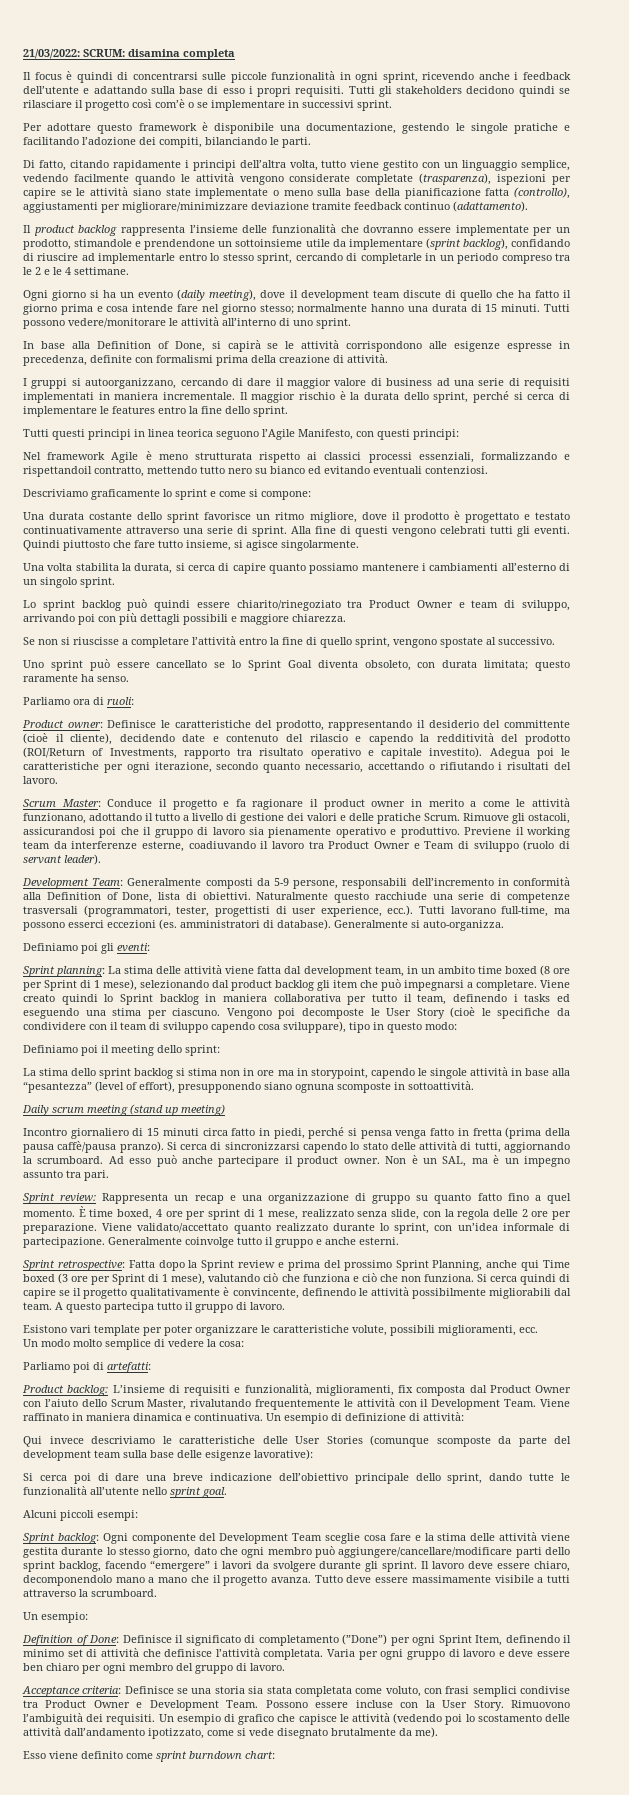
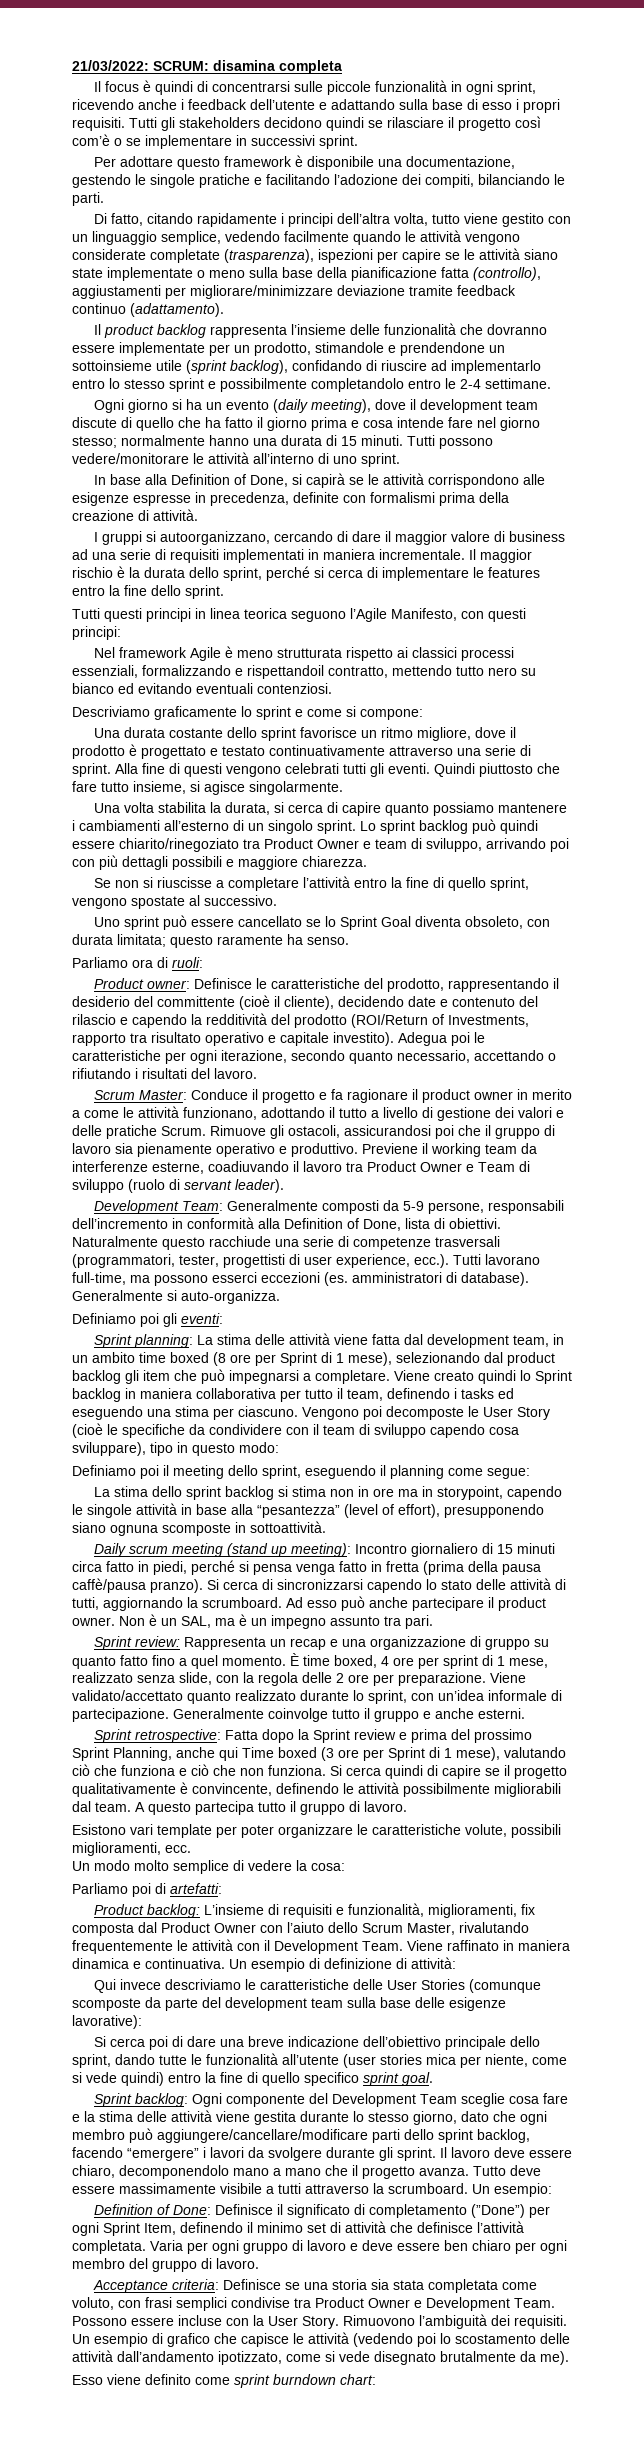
[332,239,423,250] da implementare -> (182, 365) none
[98,253,176,264] implementarle -> [451,360,541,374] implementarlo
[257,253,570,264] [23,267,71,275] sprint, cercando di completarle in un periodo compreso tra le 2 e le 4 -> [169,378,481,392] sprint e possibilmente completandolo entro le 2-4
(115, 582) // -> (356, 827) none
[185,1045,220,1056] sprint: -> [262,1465,530,1479] sprint, eseguendo il planning come segue:
[181,1104,225,1116] meeting) // -> [290,1543,351,1557] meeting):
[142,1487,167,1495] nello -> [343,2054,567,2068] [72,2072,359,2086] (user stories mica per niente, come si vede quindi) entro la fine di quello specifico
[23,1510,138,1521] // Alcuni piccoli esempi: -> (433, 2079) none
(157, 1593) // -> (468, 2188) none

